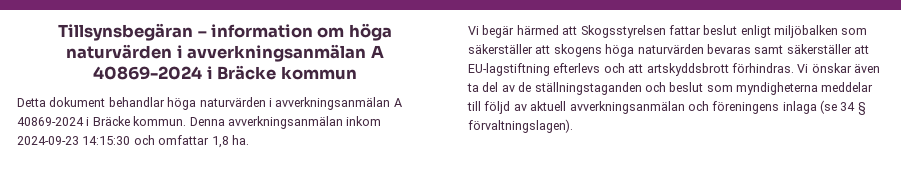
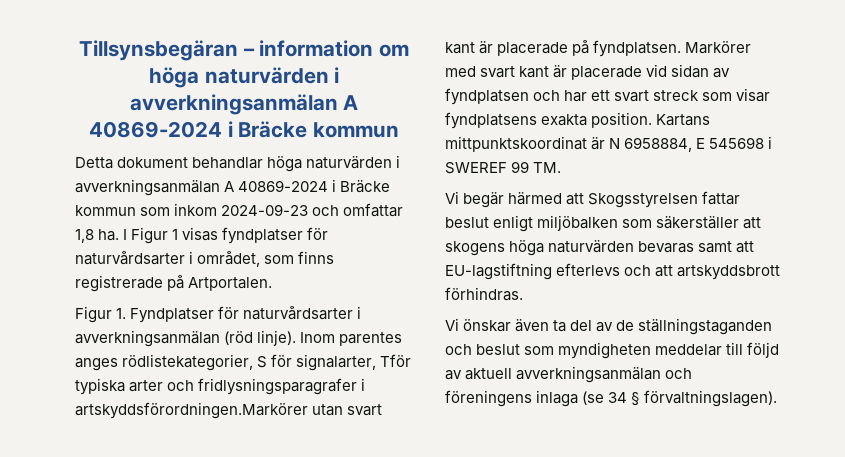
[133,116,343,129] kommun. Denna avverkningsanmälan -> [75,205,171,216] kommun som
[82,136,131,145] 14:15:30 -> (309, 210) none
(249, 140) none -> [123,227,329,244] [75,251,335,267] [75,275,273,292] [75,306,362,323] [75,330,403,347] [75,354,412,371] [75,378,366,395] [75,402,383,419] [445,40,752,57] [445,64,731,80] [445,88,771,105] [445,112,711,129] [445,136,773,152] [445,161,562,174] I Figur 1 visas fyndplatser för naturvårdsarter i området, som finns registrerade på Artportalen. // Figur 1. Fyndplatser för naturvårdsarter i avverkningsanmälan (röd linje). Inom parentes anges rödlistekategorier, S för signalarter, Tför typiska arter och fridlysningsparagrafer i artskyddsförordningen.Markörer utan svart kant är placerade på fyndplatsen. Markörer med svart kant är placerade vid sidan av fyndplatsen och har ett svart streck som visar fyndplatsens exakta position. Kartans mittpunktskoordinat är N 6958884, E 545698 i SWEREF 99 TM.
[786,44,852,54] säkerställer -> (733, 247) none
(794, 68) none -> (523, 294) //
[736,82,818,95] myndigheterna -> [558,342,652,359] myndigheten

